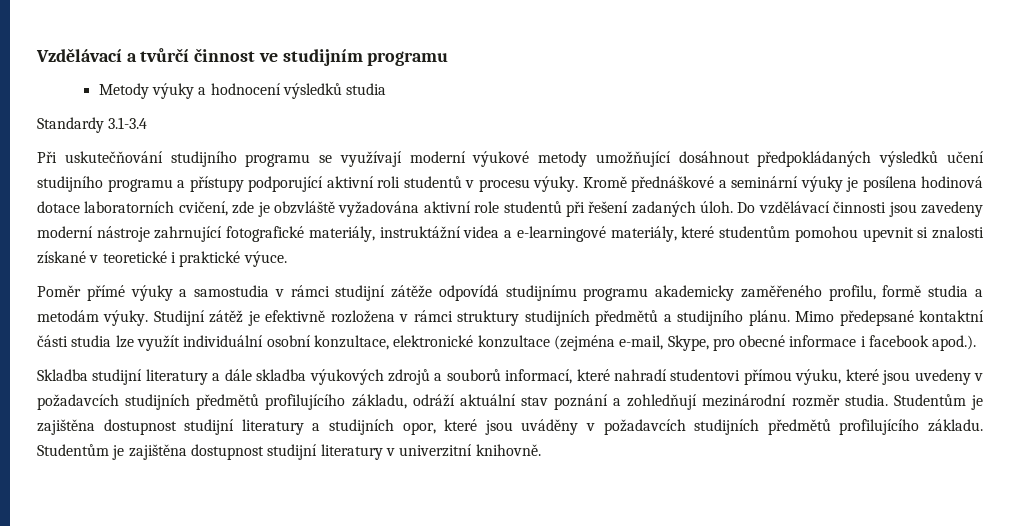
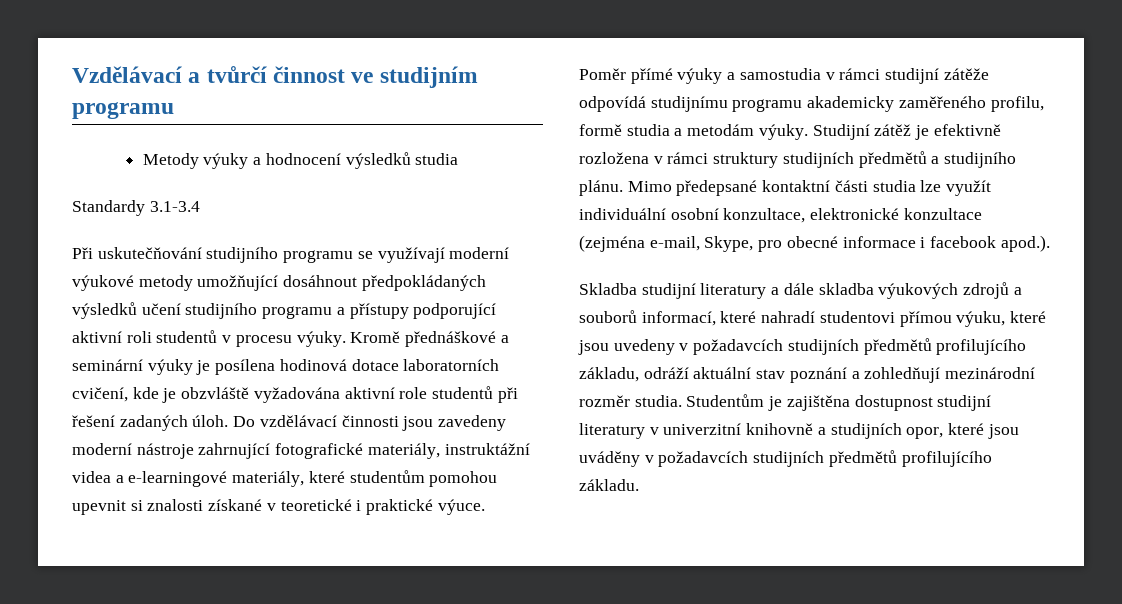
[232,201,255,214] zde -> [132,387,159,399] kde
(304, 427) none -> [649,423,814,435] v univerzitní knihovně
[37,444,541,460] Studentům je zajištěna dostupnost studijní literatury v univerzitní knihovně. -> (639, 485) none

